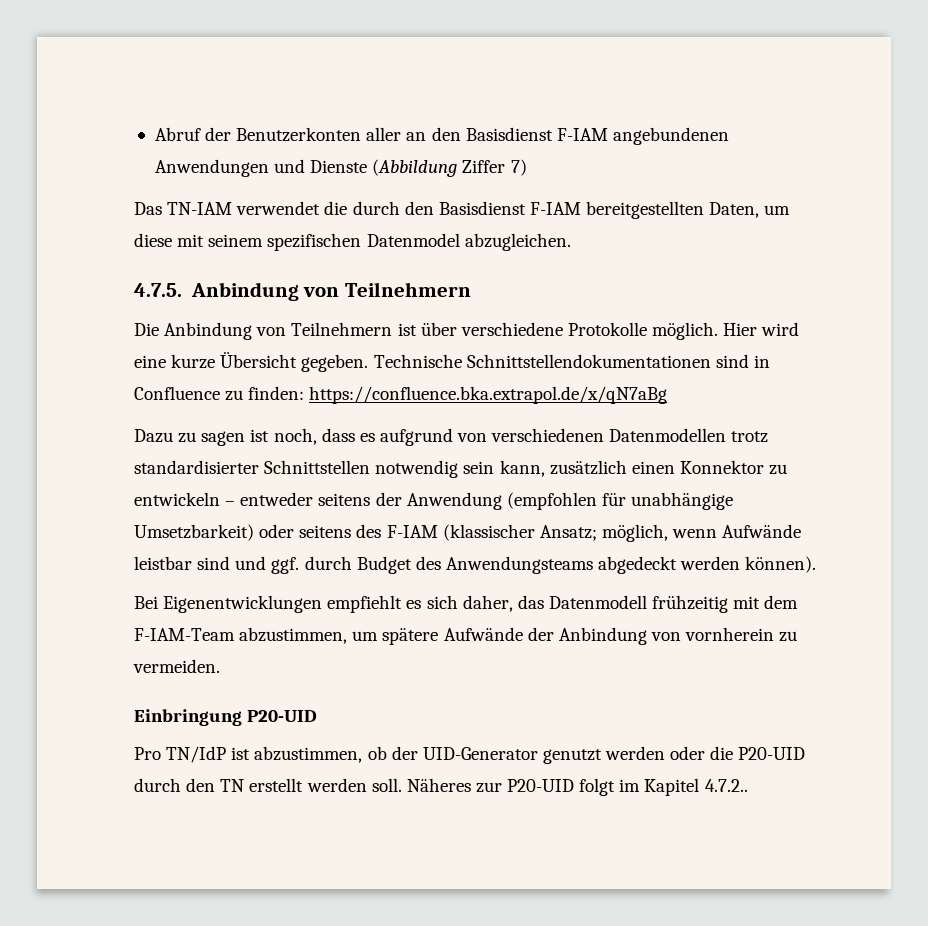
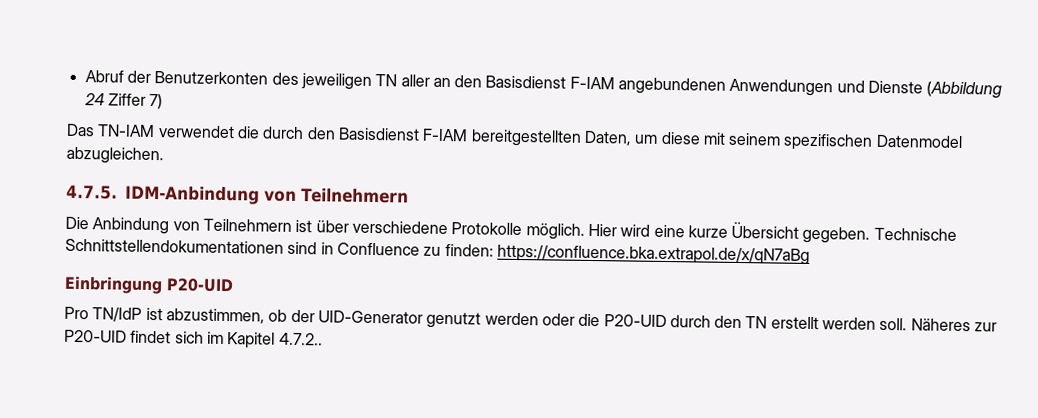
(362, 134) none -> [271,72,398,90] des jeweiligen TN
(458, 168) none -> [83,93,105,106] 24
[190,282,299,301] Anbindung -> [125,185,260,205] IDM-Anbindung
[134,428,769,446] [134,460,788,478] [134,492,734,510] [134,524,802,542] [134,556,817,574] [134,595,799,613] [134,627,798,645] [133,659,220,673] // Dazu zu sagen ist noch, dass es aufgrund von verschiedenen Datenmodellen trotz standardisierter Schnittstellen notwendig sein kann, zusätzlich einen Konnektor zu entwickeln – entweder seitens der Anwendung (empfohlen für unabhängige Umsetzbarkeit) oder seitens des F-IAM (klassischer Ansatz; möglich, wenn Aufwände leistbar sind und ggf. durch Budget des Anwendungsteams abgedeckt werden können). // Bei Eigenentwicklungen empfiehlt es sich daher, das Datenmodell frühzeitig mit dem F-IAM-Team abzustimmen, um spätere Aufwände der Anbindung von vornherein zu vermeiden. -> (810, 254) none
[579,778,616,796] folgt -> [130,330,204,344] findet sich

